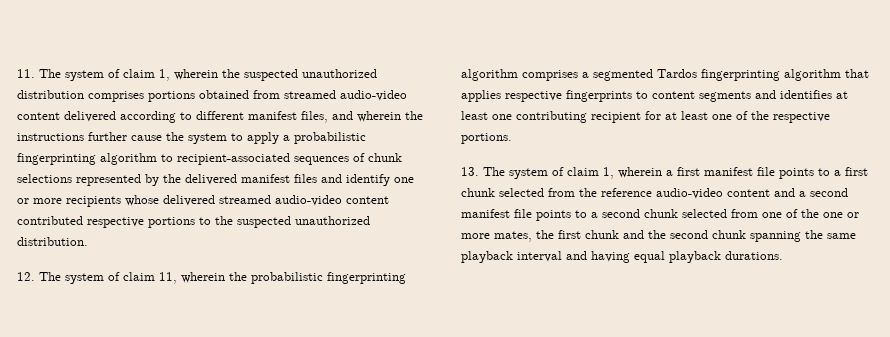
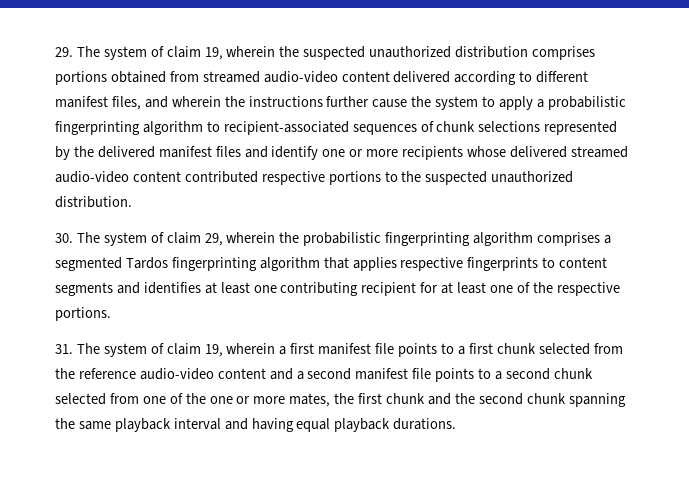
[17,69,170,81] 11. The system of claim 1, -> [55,46,223,60] 29. The system of claim 19,
[17,272,177,284] 12. The system of claim 11, -> [55,232,223,246] 30. The system of claim 29,
[461,167,614,179] 13. The system of claim 1, -> [55,343,223,357] 31. The system of claim 19,

